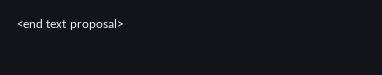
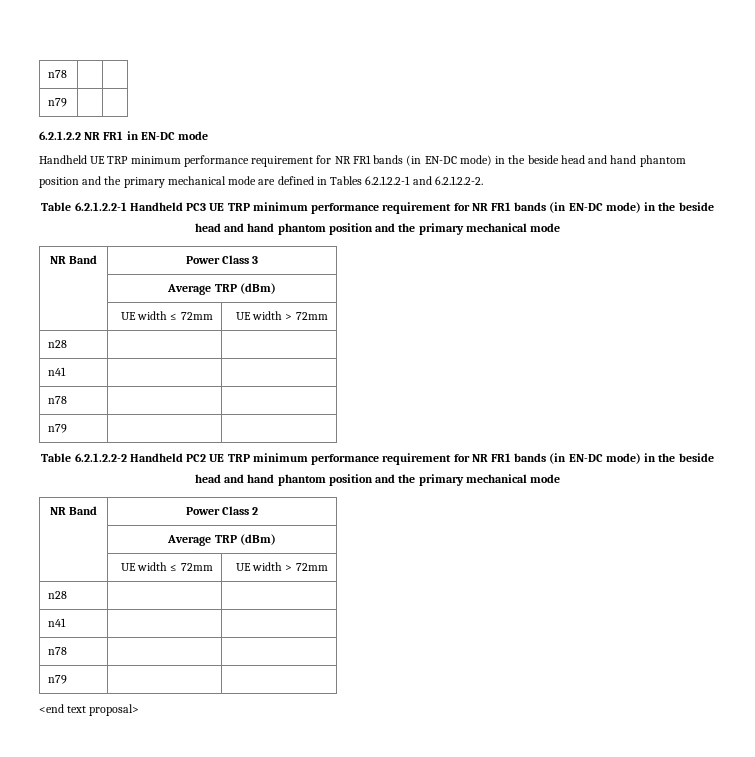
(17, 23) none -> [48,70,68,78] [48,98,68,107] [39,131,209,140] [39,155,686,167] [39,176,483,188] [41,202,714,214] [194,223,561,235] [49,255,98,264] [185,255,259,264] [167,283,276,295] [120,311,213,320] [235,311,328,320] [48,340,68,348] [48,367,67,376] [48,396,68,404] [48,424,68,433] [41,453,714,465] [194,474,561,486] [49,506,98,515] [185,506,259,515] [167,534,276,546] [120,562,213,571] [235,562,328,571] [48,591,68,599] [48,618,67,627] [48,647,68,655] [48,675,68,684] n78 | | // n79 | | // 6.2.1.2.2 NR FR1 in EN-DC mode // Handheld UE TRP minimum performance requirement for NR FR1 bands (in EN-DC mode) in the beside head and hand phantom position and the primary mechanical mode are defined in Tables 6.2.1.2.2-1 and 6.2.1.2.2-2. // Table 6.2.1.2.2-1 Handheld PC3 UE TRP minimum performance requirement for NR FR1 bands (in EN-DC mode) in the beside head and hand phantom position and the primary mechanical mode // NR Band | Power Class 3 // | Average TRP (dBm) // | UE width ≤ 72mm | UE width > 72mm // n28 | | // n41 | | // n78 | | // n79 | | // Table 6.2.1.2.2-2 Handheld PC2 UE TRP minimum performance requirement for NR FR1 bands (in EN-DC mode) in the beside head and hand phantom position and the primary mechanical mode // NR Band | Power Class 2 // | Average TRP (dBm) // | UE width ≤ 72mm | UE width > 72mm // n28 | | // n41 | | // n78 | | // n79 | | //

